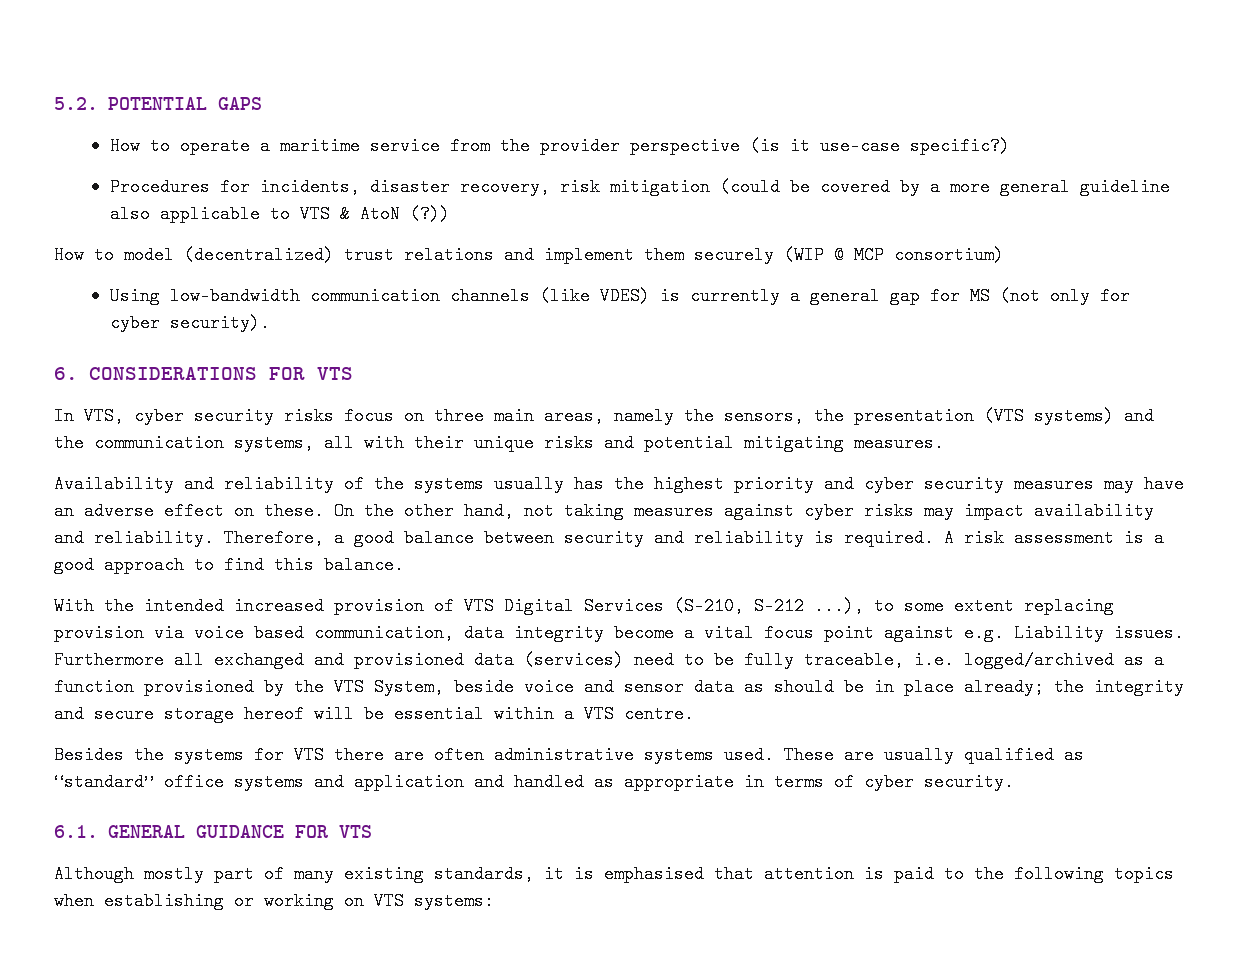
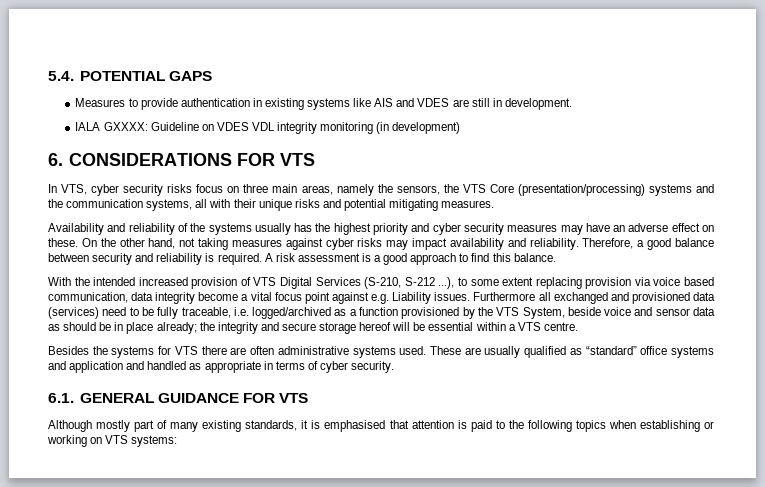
[54,97,98,110] 5.2. -> [48,71,74,81] 5.4.
[109,137,1010,155] [109,178,1170,196] [109,205,450,223] [54,246,1004,264] [109,287,1130,305] [109,314,270,332] How to operate a maritime service from the provider perspective (is it use-case specific?) // Procedures for incidents, disaster recovery, risk mitigation (could be covered by a more general guideline also applicable to VTS & AtoN (?)) // How to model (decentralized) trust relations and implement them securely (WIP @ MCP consortium) // Using low-bandwidth communication channels (like VDES) is currently a general gap for MS (not only for cyber security). -> [75,98,572,110] [75,122,461,134] Measures to provide authentication in existing systems like AIS and VDES are still in development. // IALA GXXXX: Guideline on VDES VDL integrity monitoring (in development)
[854,407,1114,425] presentation (VTS systems) -> [462,184,692,196] VTS Core (presentation/processing) systems

